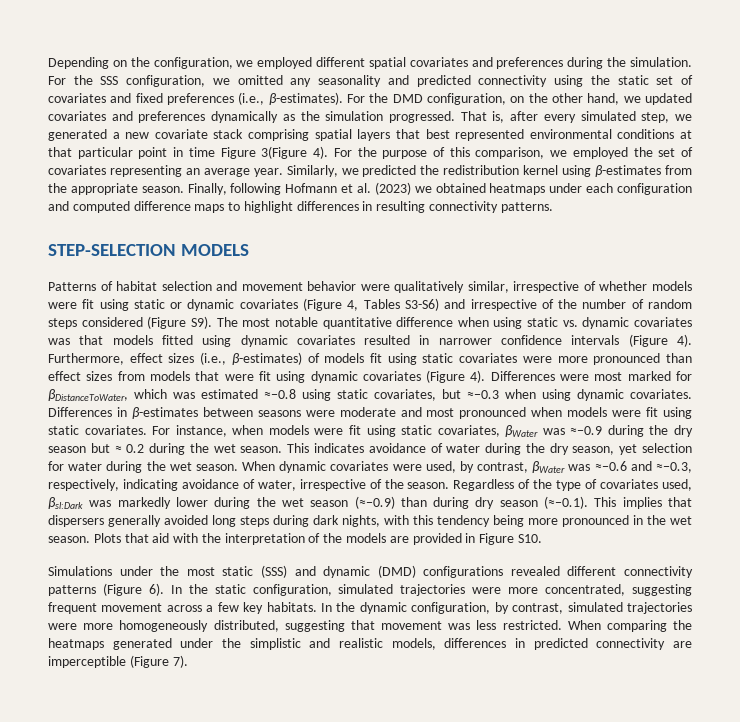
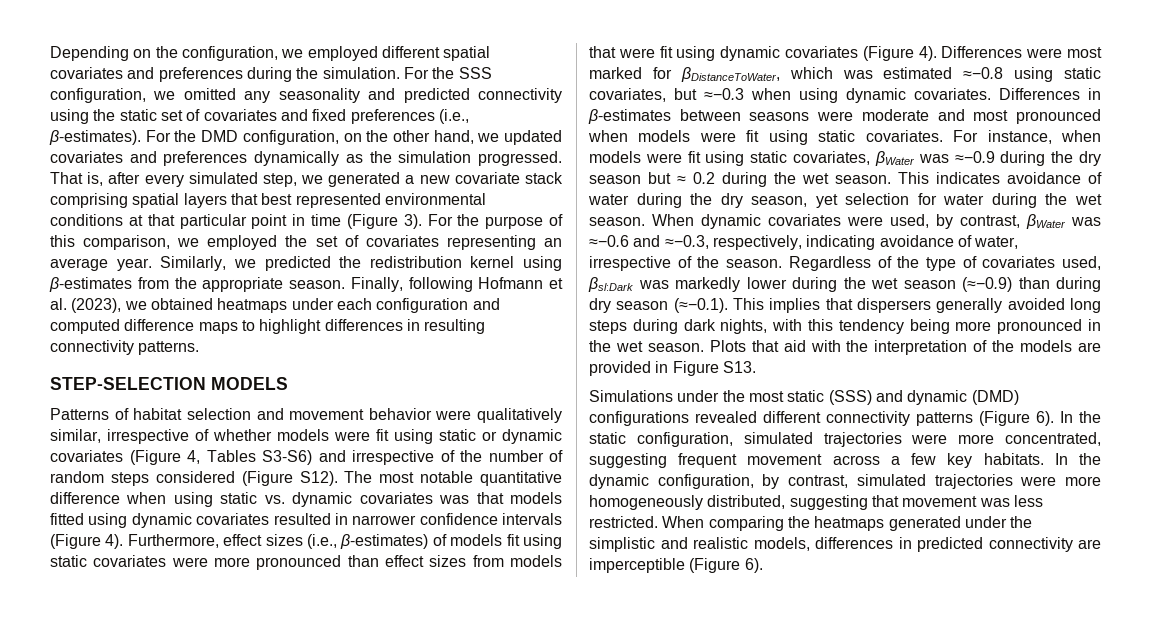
[220,146,329,159] Figure 3(Figure 4). -> [346,214,422,229] (Figure 3).
[374,182,411,195] (2023) -> [71,298,122,313] (2023),
[190,316,212,329] S9). -> [299,471,338,486] S12).
[517,534,542,543] S10. -> [722,361,756,373] S13.
[172,655,188,668] 7). -> [744,558,763,573] 6).

